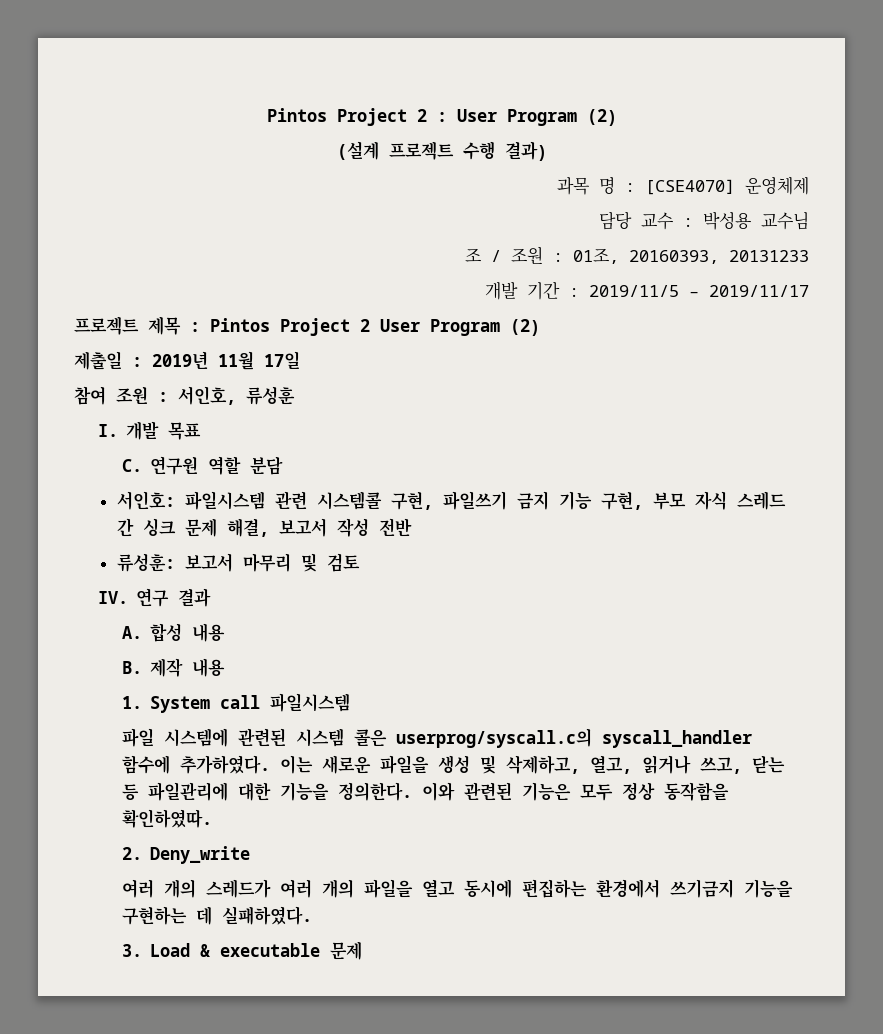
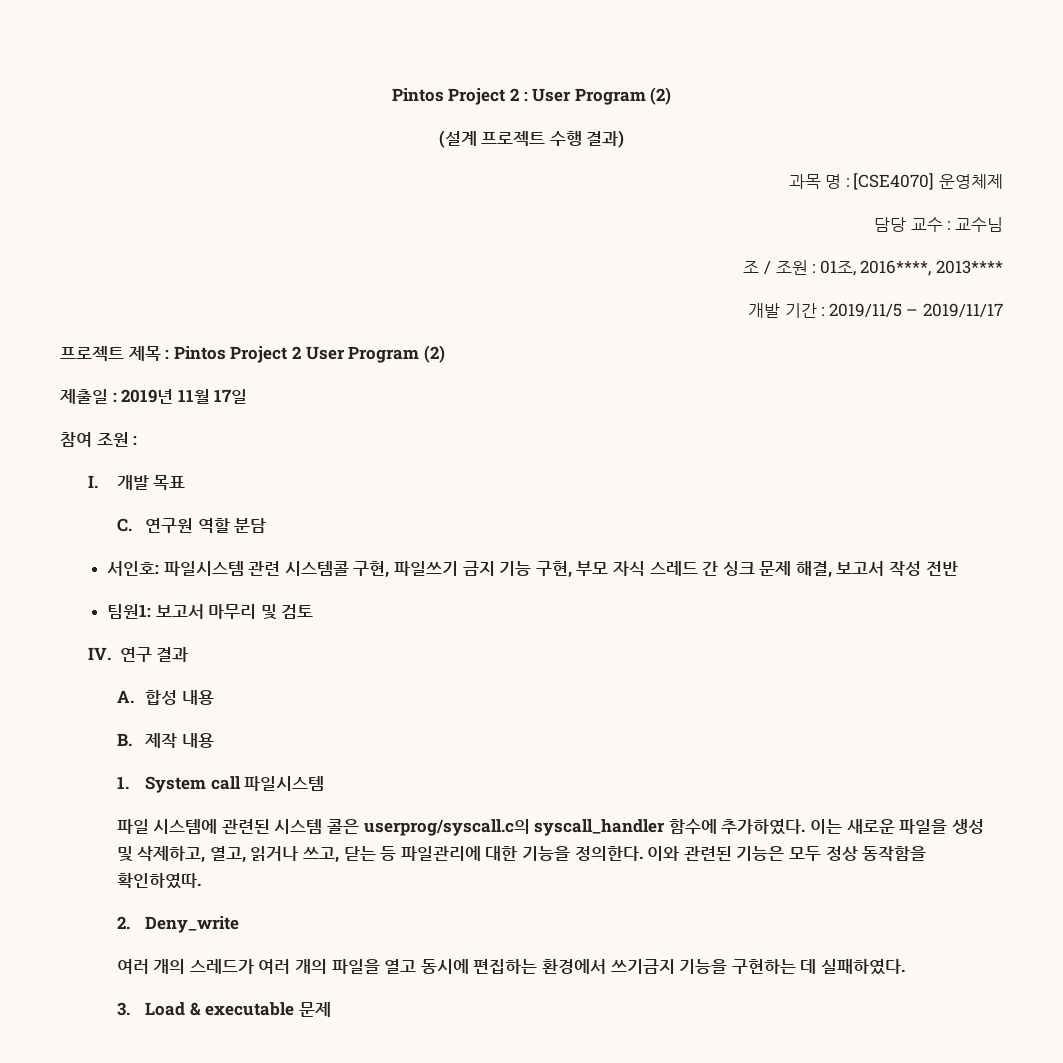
[703,211,752,230] 박성용 -> (951, 225) none
[629,250,809,264] 20160393, 20131233 -> [860,260,1004,276] 2016****, 2013****
[178,386,295,405] 서인호, 류성훈 -> (138, 440) none
[116,553,175,572] 류성훈: -> [107,604,152,619] 팀원1:

